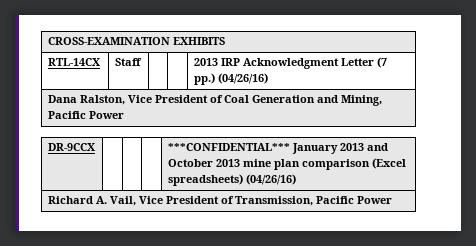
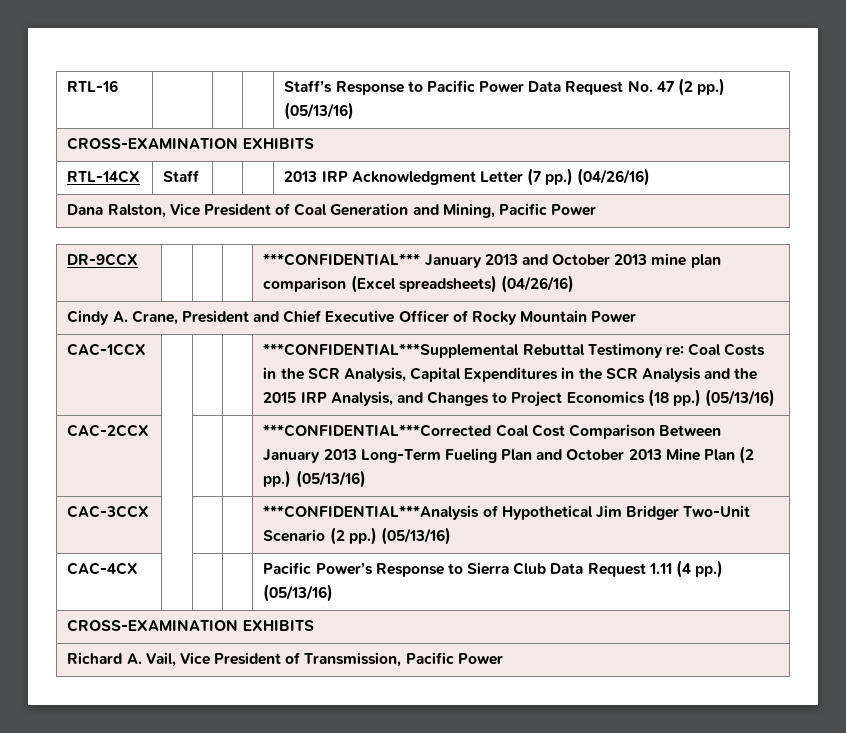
(47, 41) none -> [67,80,119,92] [284,78,726,96] [284,102,355,120] RTL-16 | | | | Staff’s Response to Pacific Power Data Request No. 47 (2 pp.) (05/13/16) //
(296, 179) none -> [67,310,637,325] [67,343,147,356] [263,343,766,358] [263,367,758,382] [263,389,776,407] [67,424,150,437] [263,424,722,439] [263,446,755,464] [263,470,366,488] [67,505,150,518] [263,505,751,520] [263,527,451,545] [67,562,139,575] [263,560,724,578] [263,584,334,602] [67,619,314,632] // Cindy A. Crane, President and Chief Executive Officer of Rocky Mountain Power // CAC-1CCX | | | | ***CONFIDENTIAL***Supplemental Rebuttal Testimony re: Coal Costs in the SCR Analysis, Capital Expenditures in the SCR Analysis and the 2015 IRP Analysis, and Changes to Project Economics (18 pp.) (05/13/16) // CAC-2CCX | | | | ***CONFIDENTIAL***Corrected Coal Cost Comparison Between January 2013 Long-Term Fueling Plan and October 2013 Mine Plan (2 pp.) (05/13/16) // CAC-3CCX | | | | ***CONFIDENTIAL***Analysis of Hypothetical Jim Bridger Two-Unit Scenario (2 pp.) (05/13/16) // CAC-4CX | | | | Pacific Power’s Response to Sierra Club Data Request 1.11 (4 pp.) (05/13/16) // CROSS-EXAMINATION EXHIBITS

